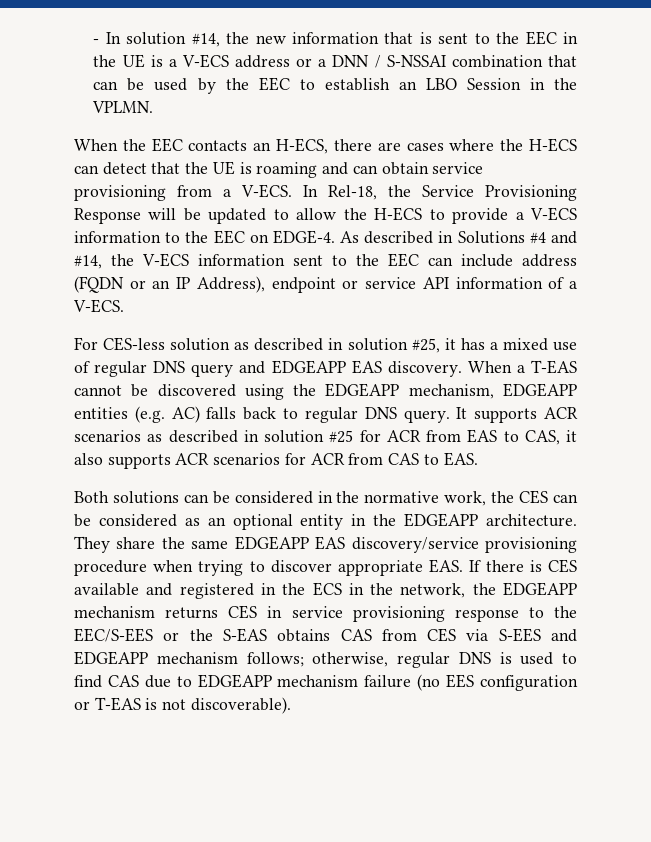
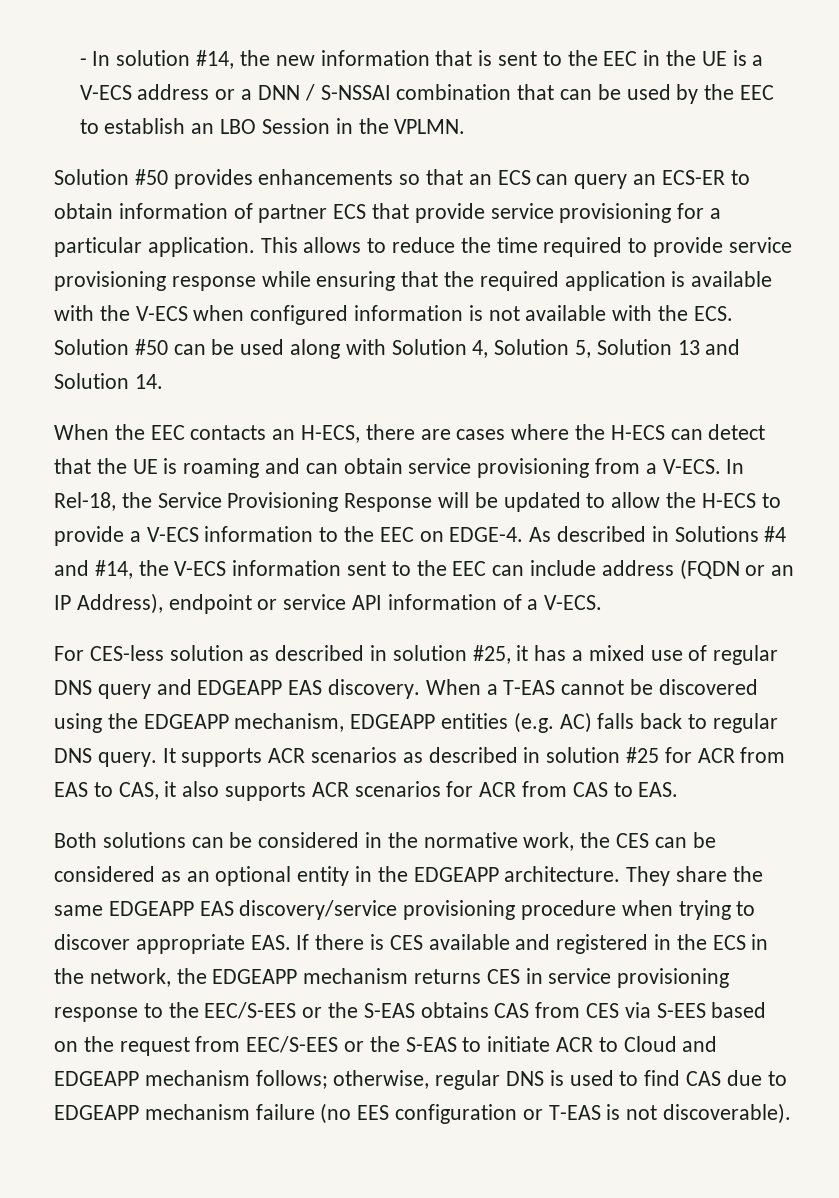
(154, 107) none -> [54,169,750,189] [54,203,722,223] [54,237,792,257] [54,271,773,291] [54,305,733,325] [54,339,741,359] [54,373,163,389] // Solution #50 provides enhancements so that an ECS can query an ECS-ER to obtain information of partner ECS that provide service provisioning for a particular application. This allows to reduce the time required to provide service provisioning response while ensuring that the required application is available with the V-ECS when configured information is not available with the ECS. Solution #50 can be used along with Solution 4, Solution 5, Solution 13 and Solution 14.
(541, 635) none -> [711,1002,767,1018] [54,1036,677,1056] based on the request from EEC/S-EES or the S-EAS to initiate ACR to Cloud

